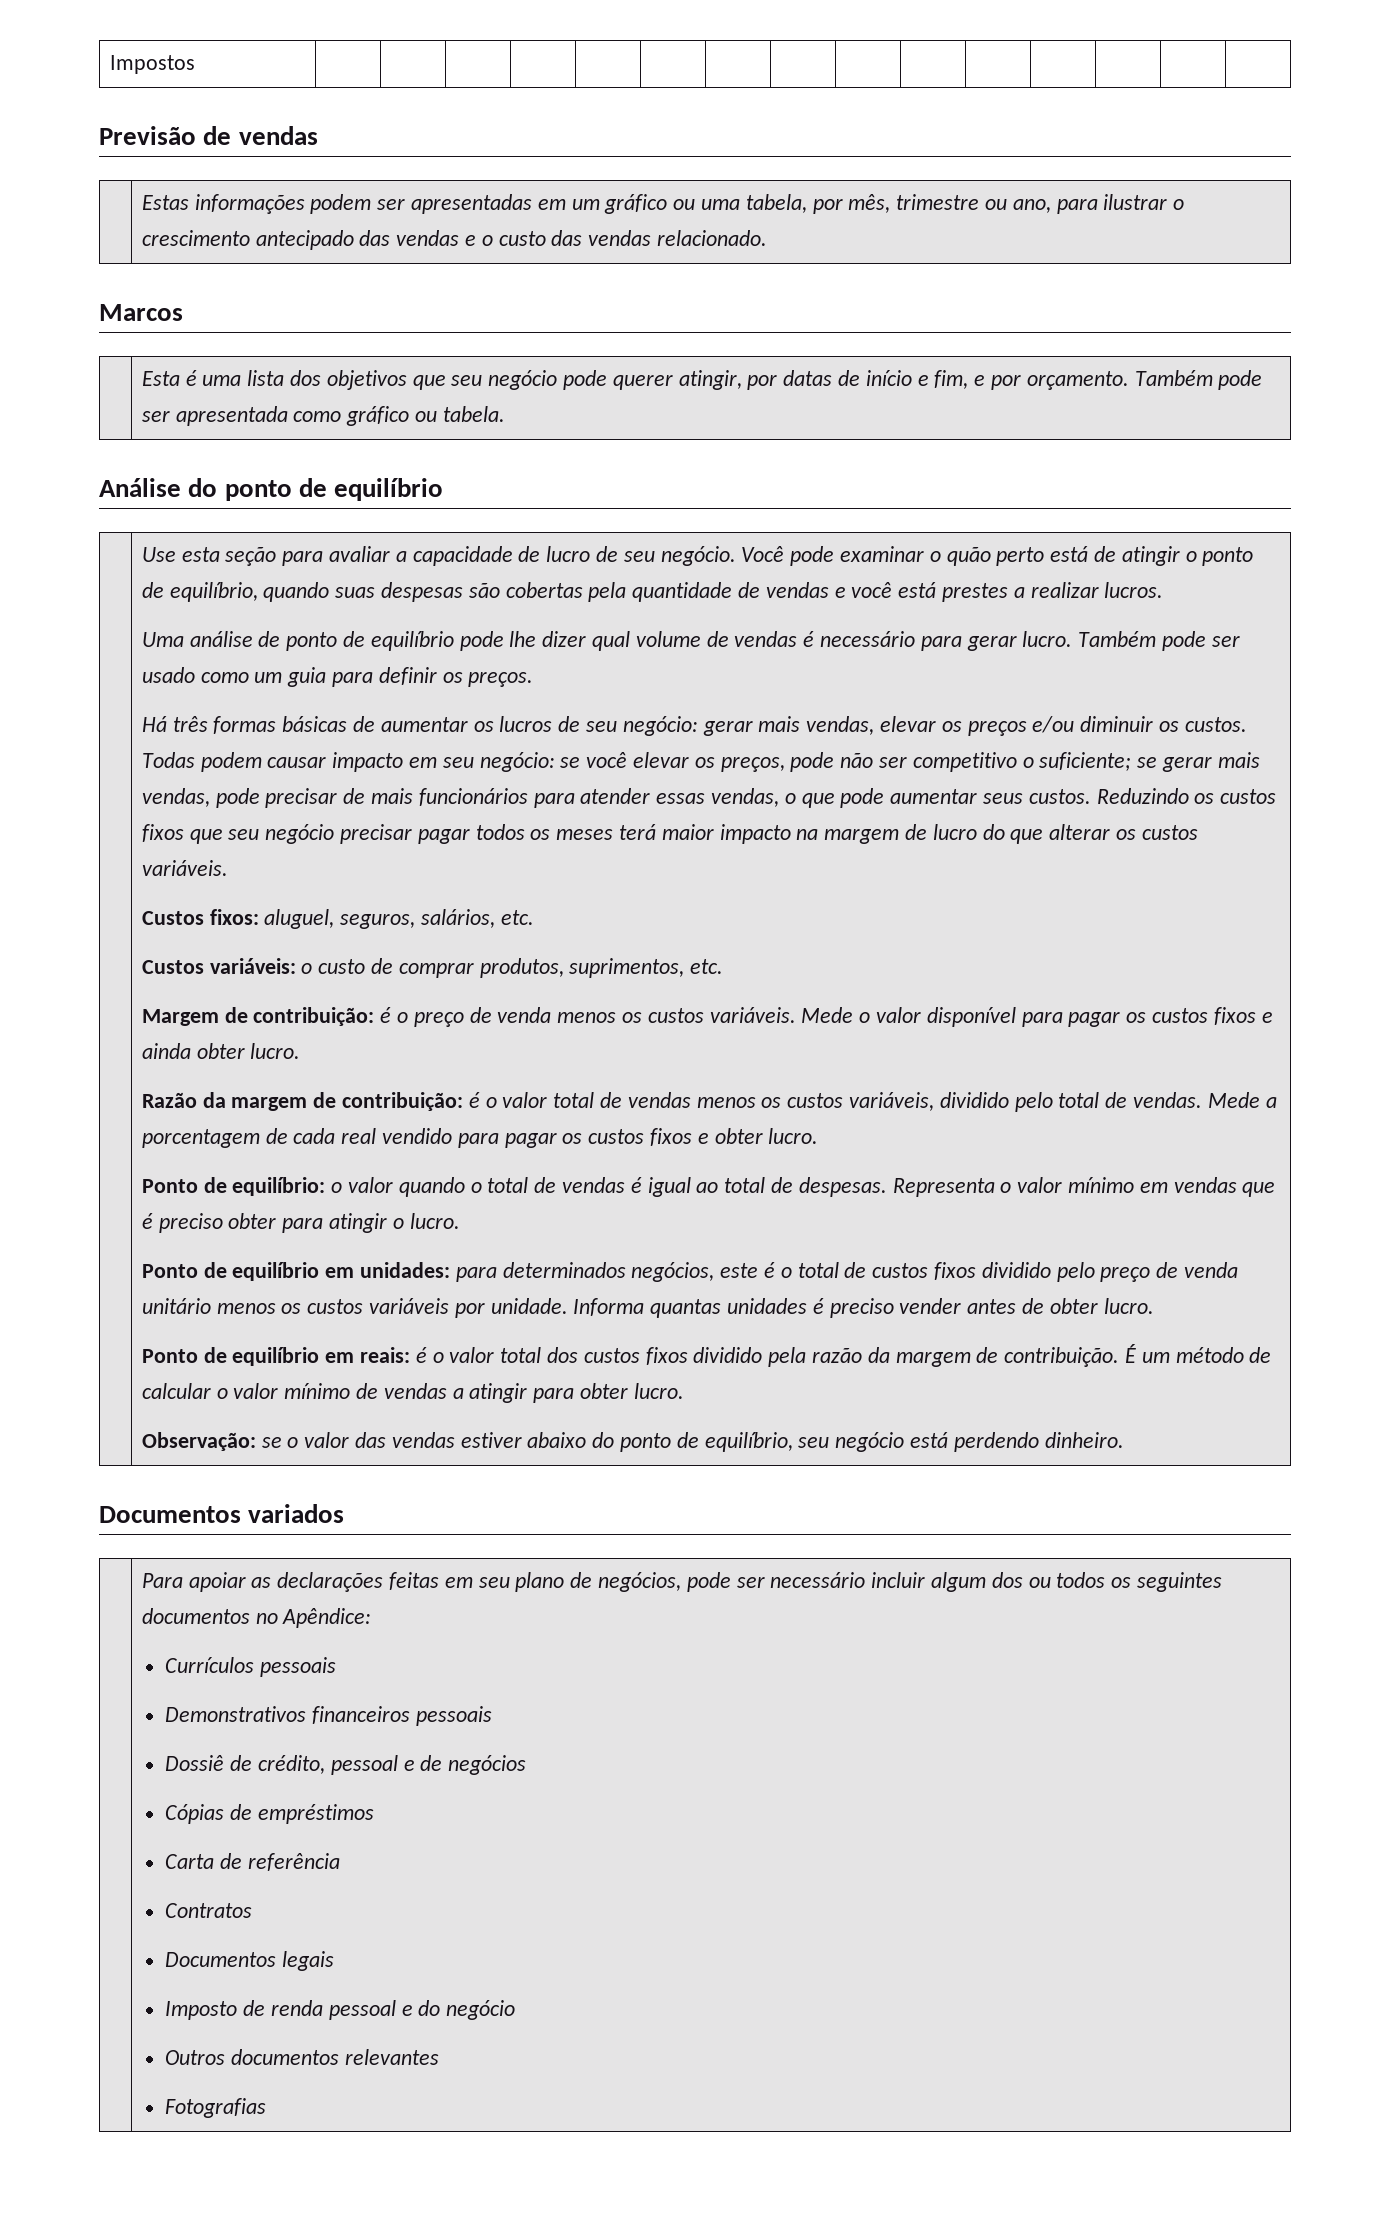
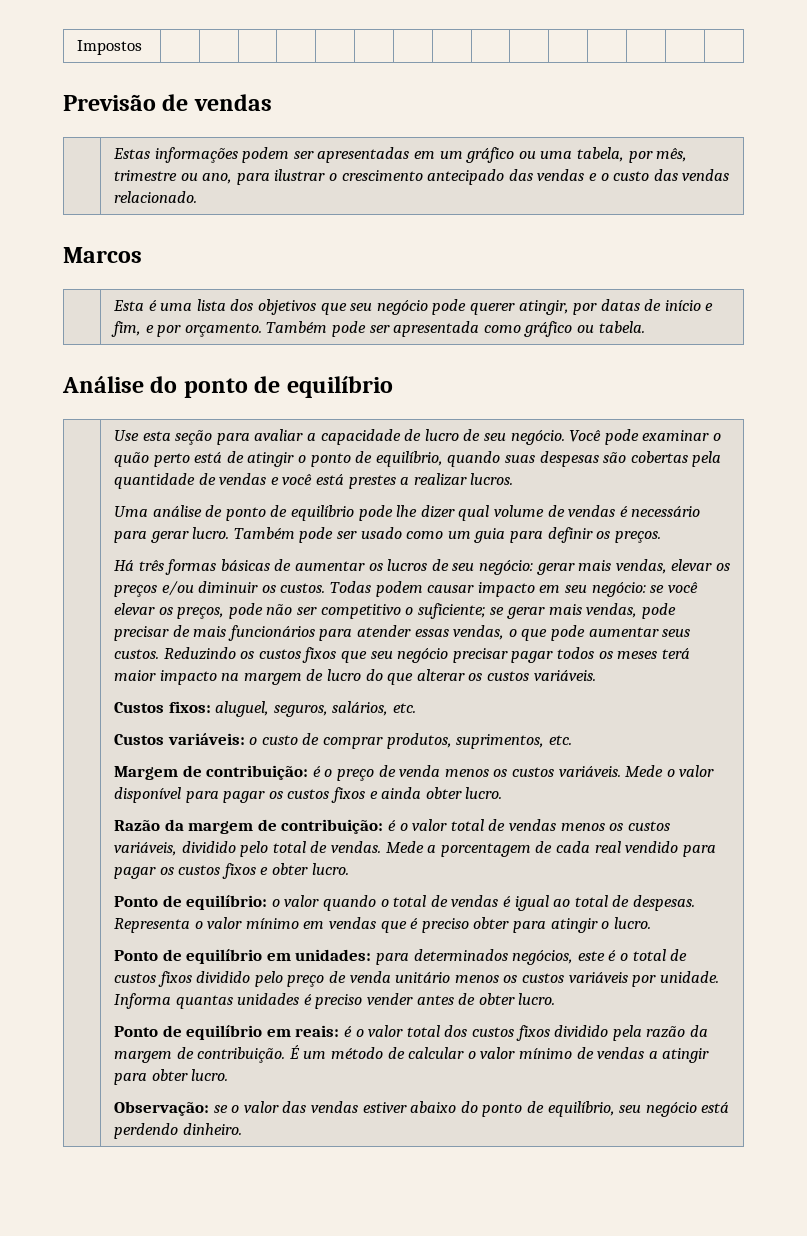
[99,1504,345,1523] [141,1572,1223,1592] [141,1608,372,1628] [165,1657,337,1677] [165,1706,492,1726] [165,1755,527,1775] [165,1804,374,1824] [165,1853,340,1871] [165,1903,253,1918] [165,1951,335,1971] [165,2000,516,2020] [165,2049,439,2065] [165,2098,267,2118] // Documentos variados // | Para apoiar as declarações feitas em seu plano de negócios, pode ser necessário incluir algum dos ou todos os seguintes documentos no Apêndice: // Currículos pessoais // Demonstrativos financeiros pessoais // Dossiê de crédito, pessoal e de negócios // Cópias de empréstimos // Carta de referência // Contratos // Documentos legais // Imposto de renda pessoal e do negócio // Outros documentos relevantes // Fotografias -> (242, 1129) none

